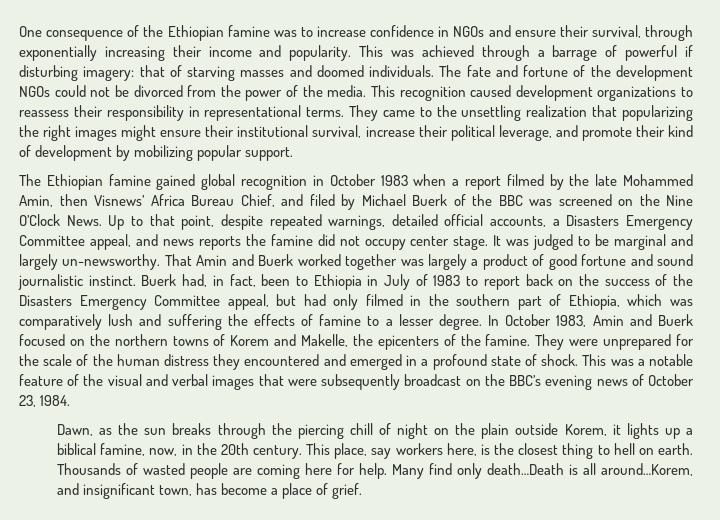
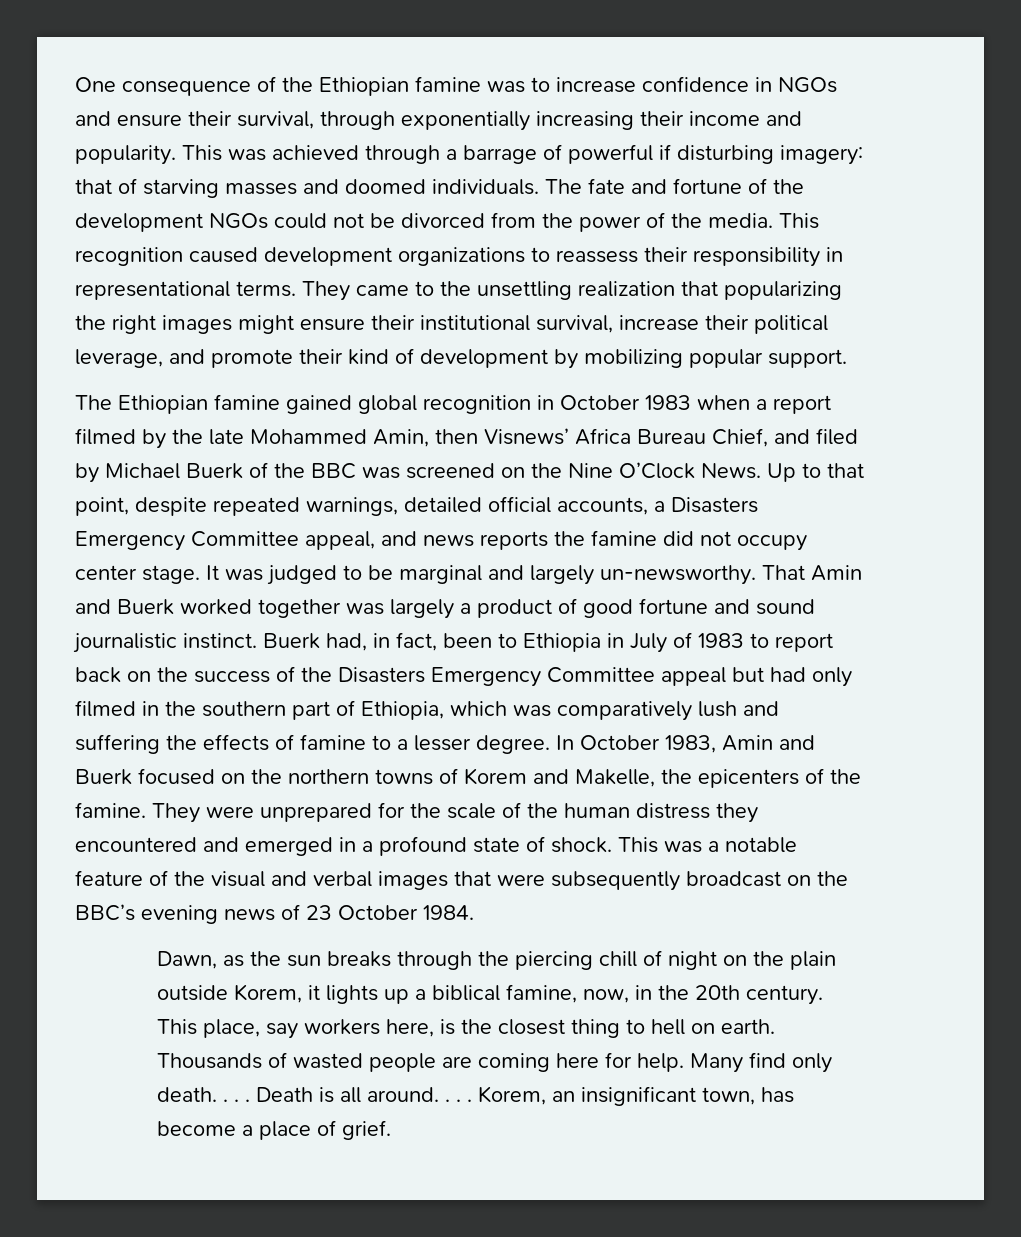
[227,294,269,310] appeal, -> [661,667,726,686] appeal
[648,374,695,386] [19,395,36,407] October 23, -> [306,905,418,920] 23 October
[487,463,694,476] [57,483,80,495] death…Death is all around…Korem, and -> [156,1086,575,1105] death. . . . Death is all around. . . . Korem, an

